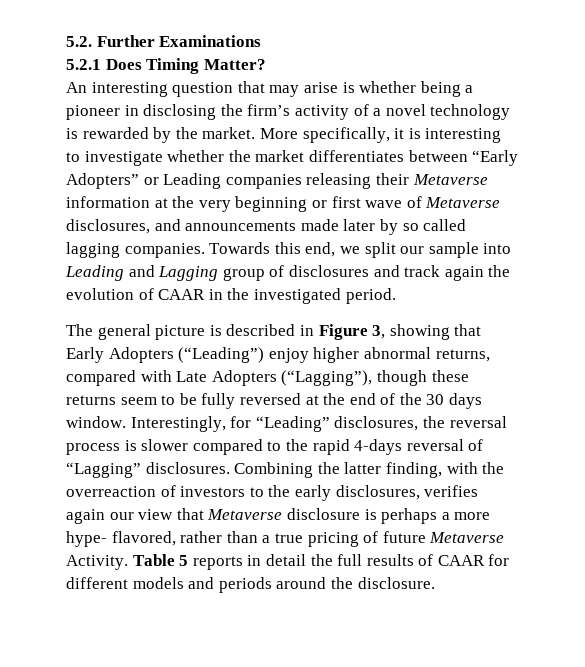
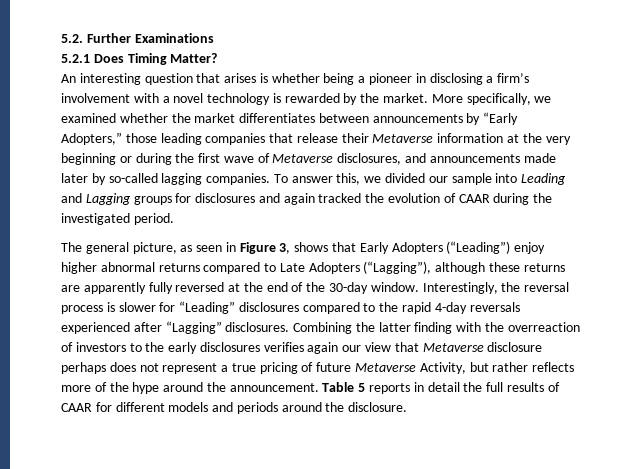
[269,82,338,97] may arise -> [224,73,257,83] arises
[220,104,369,120] the firm’s activity of -> [486,73,530,83] [61,93,159,103] a firm’s involvement with
[394,128,502,143] [66,151,163,166] it is interesting to investigate -> [534,96,552,103] [61,113,116,123] we examined
[472,150,519,166] [66,173,372,189] “Early Adopters” or Leading companies releasing -> [372,112,519,125] [61,132,338,145] announcements by “Early Adopters,” those leading companies that release
(327, 204) none -> [135,153,195,165] during the
[402,219,467,231] [66,242,396,258] so called lagging companies. Towards this end, we split -> [108,173,426,185] so-called lagging companies. To answer this, we divided
[222,265,484,281] group of disclosures and track again -> [133,193,362,205] groups for disclosures and again tracked
[208,289,223,300] in -> [493,193,530,205] during
[155,324,296,340] picture is described -> [132,242,223,254] picture, as seen
[389,324,450,340] showing -> [294,242,329,252] shows
[435,349,490,362] [66,370,172,386] returns, compared with -> [158,262,277,274] returns compared to
[376,370,427,386] though -> [435,262,486,274] although
[120,393,197,405] seem to be -> [61,282,146,294] are apparently
[426,393,483,409] [66,416,419,432] 30 days window. Interestingly, for “Leading” disclosures, -> [329,282,498,294] 30-day window. Interestingly,
(189, 445) none -> [159,301,299,314] for “Leading” disclosures
[354,439,484,455] 4-days reversal of -> [434,302,520,314] [61,322,162,334] 4-day reversals experienced after
[385,462,442,478] finding, -> [414,322,453,334] finding
[335,485,420,500] disclosures, -> [199,342,260,352] disclosures
[364,508,491,524] [66,531,258,547] is perhaps a more hype- flavored, rather than -> [61,362,218,374] perhaps does not represent
[66,555,128,570] Activity. -> [419,362,575,374] [61,382,319,394] Activity, but rather reflects more of the hype around the announcement.

